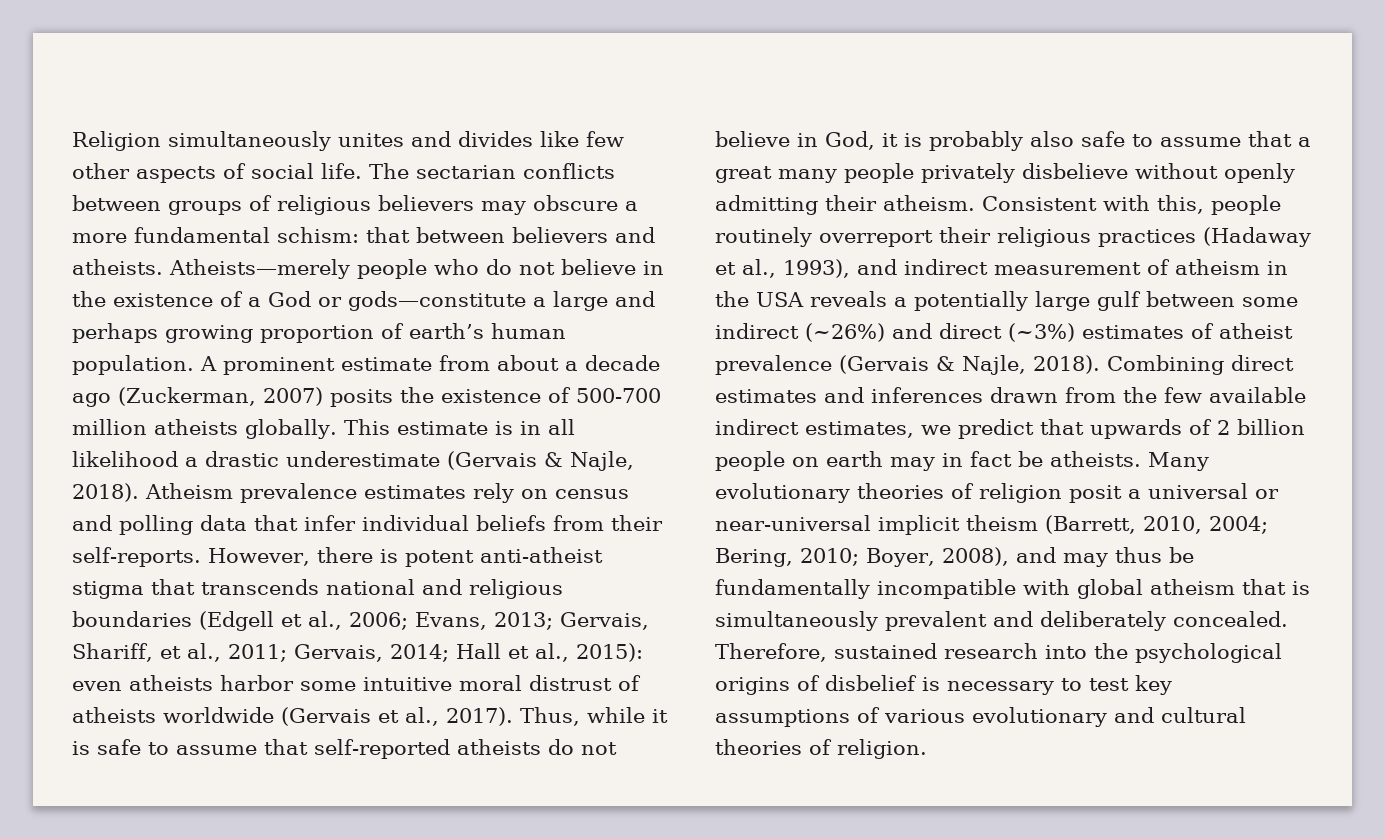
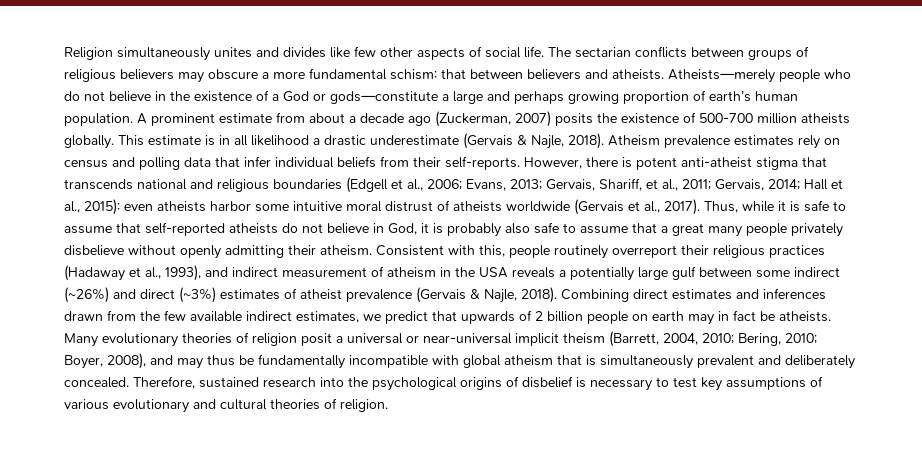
[1143,516,1268,534] 2010, 2004; -> [663,333,734,345] 2004, 2010;

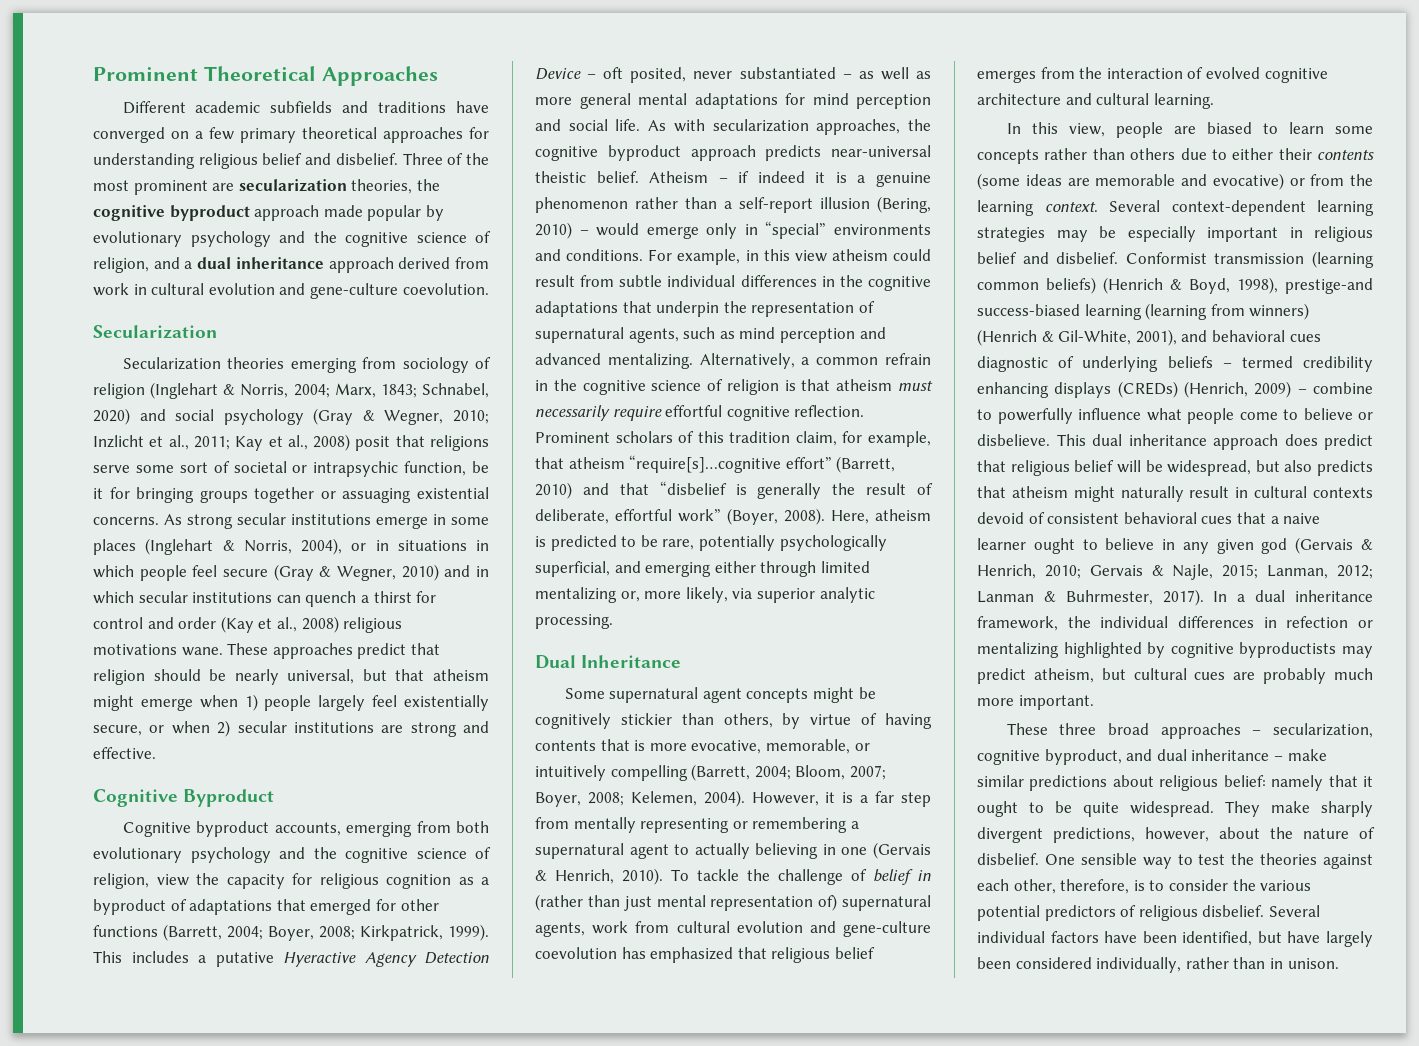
[64,46,809,61] [64,68,851,83] [64,90,798,104] [64,111,850,127] [64,133,840,149] [64,156,827,170] [64,177,843,193] [64,199,846,215] [64,222,843,237] [64,245,825,259] [64,265,840,281] [64,287,826,303] [64,310,831,325] [64,331,817,347] [64,353,855,369] [64,376,823,391] [64,398,388,413] Religion simultaneously unites and divides like few other aspects of social life. The sectarian conflicts between groups of religious believers may obscure a more fundamental schism: that between believers and atheists. Atheists—merely people who do not believe in the existence of a God or gods—constitute a large and perhaps growing proportion of earth’s human population. A prominent estimate from about a decade ago (Zuckerman, 2007) posits the existence of 500-700 million atheists globally. This estimate is in all likelihood a drastic underestimate (Gervais & Najle, 2018). Atheism prevalence estimates rely on census and polling data that infer individual beliefs from their self-reports. However, there is potent anti-atheist stigma that transcends national and religious boundaries (Edgell et al., 2006; Evans, 2013; Gervais, Shariff, et al., 2011; Gervais, 2014; Hall et al., 2015): even atheists harbor some intuitive moral distrust of atheists worldwide (Gervais et al., 2017). Thus, while it is safe to assume that self-reported atheists do not believe in God, it is probably also safe to assume that a great many people privately disbelieve without openly admitting their atheism. Consistent with this, people routinely overreport their religious practices (Hadaway et al., 1993), and indirect measurement of atheism in the USA reveals a potentially large gulf between some indirect (~26%) and direct (~3%) estimates of atheist prevalence (Gervais & Najle, 2018). Combining direct estimates and inferences drawn from the few available indirect estimates, we predict that upwards of 2 billion people on earth may in fact be atheists. Many evolutionary theories of religion posit a universal or near-universal implicit theism (Barrett, 2004, 2010; Bering, 2010; Boyer, 2008), and may thus be fundamentally incompatible with global atheism that is simultaneously prevalent and deliberately concealed. Therefore, sustained research into the psychological origins of disbelief is necessary to test key assumptions of various evolutionary and cultural theories of religion. -> [93,66,438,86] [122,101,489,114] [93,127,489,143] [93,153,490,169] [93,179,440,195] [93,205,444,221] [93,231,491,247] [93,257,489,273] [93,283,489,299] [93,325,217,339] [122,357,492,373] [93,382,489,399] [93,408,489,425] [93,434,489,451] [93,461,489,477] [93,487,489,503] [93,513,489,529] [93,538,489,555] [93,564,490,581] [93,591,437,607] [93,616,403,633] [93,643,440,659] [93,669,489,685] [93,694,489,711] [93,720,489,737] [93,747,156,759] [93,789,275,807] [122,821,489,837] [93,847,491,863] [93,873,489,889] [93,899,439,915] [93,924,489,941] [93,951,489,967] [535,67,931,83] [535,93,931,109] [535,119,931,135] [535,145,931,161] [535,171,931,187] [535,196,931,213] [535,221,931,239] [535,249,931,265] [535,275,931,291] [535,301,875,317] [535,327,886,343] [535,353,931,369] [535,379,933,395] [535,405,865,421] [535,431,931,447] [535,455,896,473] [535,481,933,499] [535,508,931,525] [535,535,887,551] [535,561,870,577] [535,587,875,603] [535,614,613,629] [535,655,682,669] [564,687,876,703] [535,713,932,729] [535,739,870,754] [535,764,886,781] [535,790,932,807] [535,817,859,833] [535,842,931,859] [535,868,931,885] [535,894,931,911] [535,921,931,937] [535,947,875,963] [977,67,1328,83] [977,93,1214,109] [1006,122,1373,138] [977,148,1374,164] [977,173,1373,190] [977,200,1374,216] [977,226,1373,242] [977,251,1374,268] [977,277,1373,294] [977,303,1310,320] [977,329,1321,346] [977,356,1373,372] [977,381,1373,398] [977,408,1373,424] [977,434,1373,450] [977,460,1373,476] [977,486,1373,502] [977,512,1321,524] [977,537,1373,554] [977,564,1373,580] [977,589,1373,606] [977,616,1373,631] [977,642,1373,658] [977,668,1373,684] [977,695,1094,710] [1006,723,1373,739] [977,749,1327,765] [977,775,1373,791] [977,801,1373,817] [977,827,1375,843] [977,853,1373,869] [977,879,1312,894] [977,905,1320,921] [977,931,1373,947] [977,957,1339,973] Prominent Theoretical Approaches // Different academic subfields and traditions have converged on a few primary theoretical approaches for understanding religious belief and disbelief. Three of the most prominent are secularization theories, the cognitive byproduct approach made popular by evolutionary psychology and the cognitive science of religion, and a dual inheritance approach derived from work in cultural evolution and gene-culture coevolution. // Secularization // Secularization theories emerging from sociology of religion (Inglehart & Norris, 2004; Marx, 1843; Schnabel, 2020) and social psychology (Gray & Wegner, 2010; Inzlicht et al., 2011; Kay et al., 2008) posit that religions serve some sort of societal or intrapsychic function, be it for bringing groups together or assuaging existential concerns. As strong secular institutions emerge in some places (Inglehart & Norris, 2004), or in situations in which people feel secure (Gray & Wegner, 2010) and in which secular institutions can quench a thirst for control and order (Kay et al., 2008) religious motivations wane. These approaches predict that religion should be nearly universal, but that atheism might emerge when 1) people largely feel existentially secure, or when 2) secular institutions are strong and effective. // Cognitive Byproduct // Cognitive byproduct accounts, emerging from both evolutionary psychology and the cognitive science of religion, view the capacity for religious cognition as a byproduct of adaptations that emerged for other functions (Barrett, 2004; Boyer, 2008; Kirkpatrick, 1999). This includes a putative Hyeractive Agency Detection Device – oft posited, never substantiated – as well as more general mental adaptations for mind perception and social life. As with secularization approaches, the cognitive byproduct approach predicts near-universal theistic belief. Atheism – if indeed it is a genuine phenomenon rather than a self-report illusion (Bering, 2010) – would emerge only in “special” environments and conditions. For example, in this view atheism could result from subtle individual differences in the cognitive adaptations that underpin the representation of supernatural agents, such as mind perception and advanced mentalizing. Alternatively, a common refrain in the cognitive science of religion is that atheism must necessarily require effortful cognitive reflection. Prominent scholars of this tradition claim, for example, that atheism “require[s]…cognitive effort” (Barrett, 2010) and that “disbelief is generally the result of deliberate, effortful work” (Boyer, 2008). Here, atheism is predicted to be rare, potentially psychologically superficial, and emerging either through limited mentalizing or, more likely, via superior analytic processing. // Dual Inheritance // Some supernatural agent concepts might be cognitively stickier than others, by virtue of having contents that is more evocative, memorable, or intuitively compelling (Barrett, 2004; Bloom, 2007; Boyer, 2008; Kelemen, 2004). However, it is a far step from mentally representing or remembering a supernatural agent to actually believing in one (Gervais & Henrich, 2010). To tackle the challenge of belief in (rather than just mental representation of) supernatural agents, work from cultural evolution and gene-culture coevolution has emphasized that religious belief emerges from the interaction of evolved cognitive architecture and cultural learning. // In this view, people are biased to learn some concepts rather than others due to either their contents (some ideas are memorable and evocative) or from the learning context. Several context-dependent learning strategies may be especially important in religious belief and disbelief. Conformist transmission (learning common beliefs) (Henrich & Boyd, 1998), prestige-and success-biased learning (learning from winners) (Henrich & Gil-White, 2001), and behavioral cues diagnostic of underlying beliefs – termed credibility enhancing displays (CREDs) (Henrich, 2009) – combine to powerfully influence what people come to believe or disbelieve. This dual inheritance approach does predict that religious belief will be widespread, but also predicts that atheism might naturally result in cultural contexts devoid of consistent behavioral cues that a naive learner ought to believe in any given god (Gervais & Henrich, 2010; Gervais & Najle, 2015; Lanman, 2012; Lanman & Buhrmester, 2017). In a dual inheritance framework, the individual differences in refection or mentalizing highlighted by cognitive byproductists may predict atheism, but cultural cues are probably much more important. // These three broad approaches – secularization, cognitive byproduct, and dual inheritance – make similar predictions about religious belief: namely that it ought to be quite widespread. They make sharply divergent predictions, however, about the nature of disbelief. One sensible way to test the theories against each other, therefore, is to consider the various potential predictors of religious disbelief. Several individual factors have been identified, but have largely been considered individually, rather than in unison.

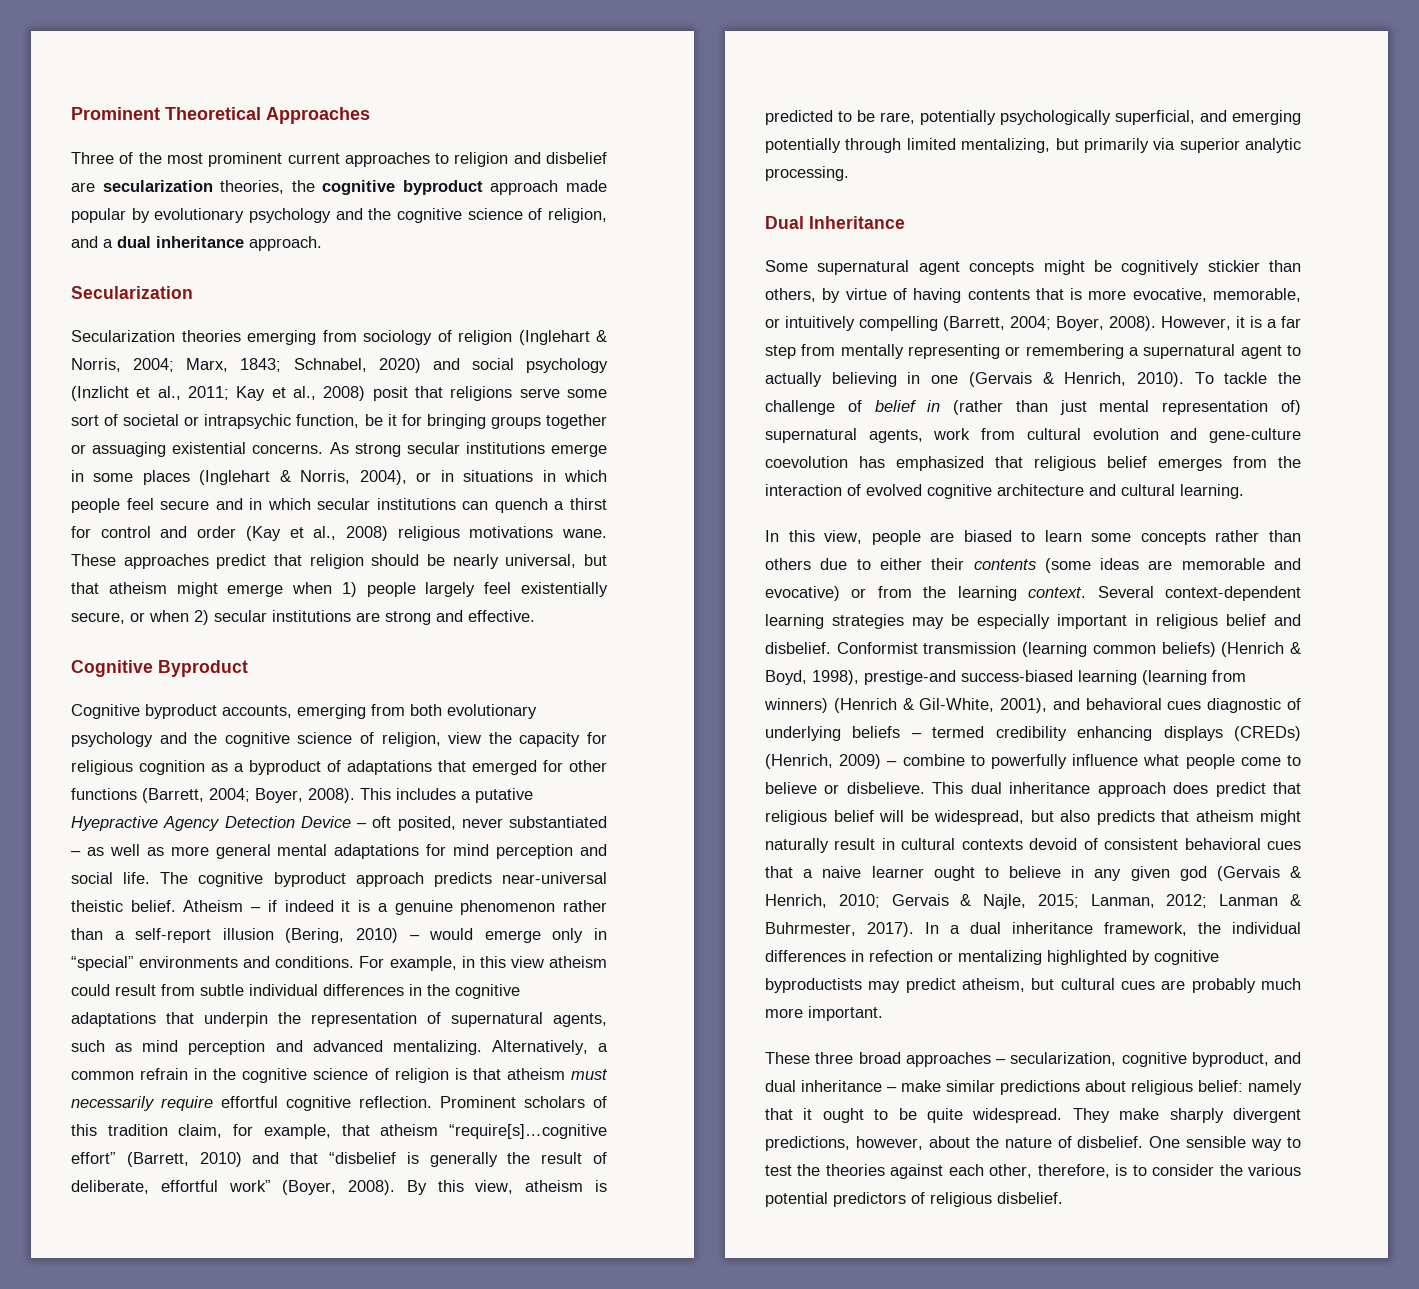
[122,101,489,114] [93,127,489,143] [93,153,398,169] Different academic subfields and traditions have converged on a few primary theoretical approaches for understanding religious belief and disbelief. -> (370, 115) none
(208, 187) none -> [287,152,607,167] current approaches to religion and disbelief
[328,257,489,273] [93,283,489,299] approach derived from work in cultural evolution and gene-culture coevolution. -> [249,236,322,251] approach.
[313,408,489,425] [93,435,144,448] (Gray & Wegner, 2010; Inzlicht -> [71,386,129,401] (Inzlicht
[273,564,439,581] (Gray & Wegner, 2010) -> (210, 505) none
[319,924,489,941] 2008; Kirkpatrick, 1999). -> [308,788,355,803] 2008).
[283,952,356,967] Hyeractive -> [71,816,158,831] Hyepractive
[648,119,931,135] As with secularization approaches, the -> [160,872,189,884] The
[831,510,869,524] Here, -> [406,1180,514,1195] By this view,
[714,561,756,573] either -> [765,138,841,153] potentially
[535,587,728,603] mentalizing or, more likely, -> [961,138,1149,153] mentalizing, but primarily
[795,765,886,780] [535,790,745,807] Bloom, 2007; Boyer, 2008; Kelemen, 2004). -> [1056,316,1156,331] Boyer, 2008).
[1268,905,1320,917] [977,931,1373,947] [977,957,1339,973] Several individual factors have been identified, but have largely been considered individually, rather than in unison. -> (1063, 1198) none

